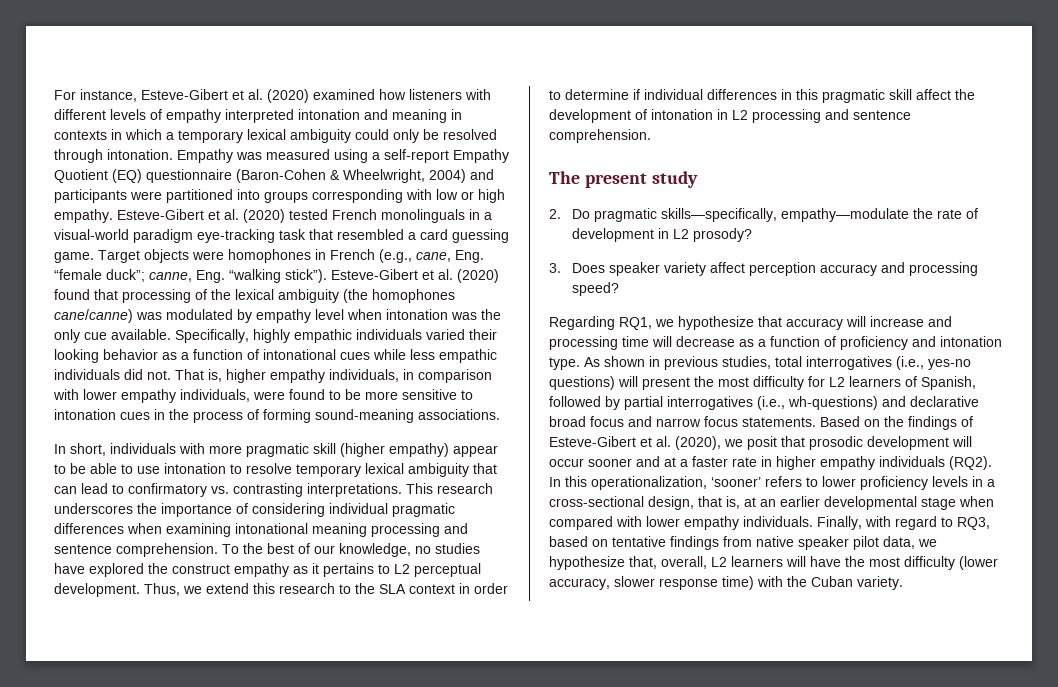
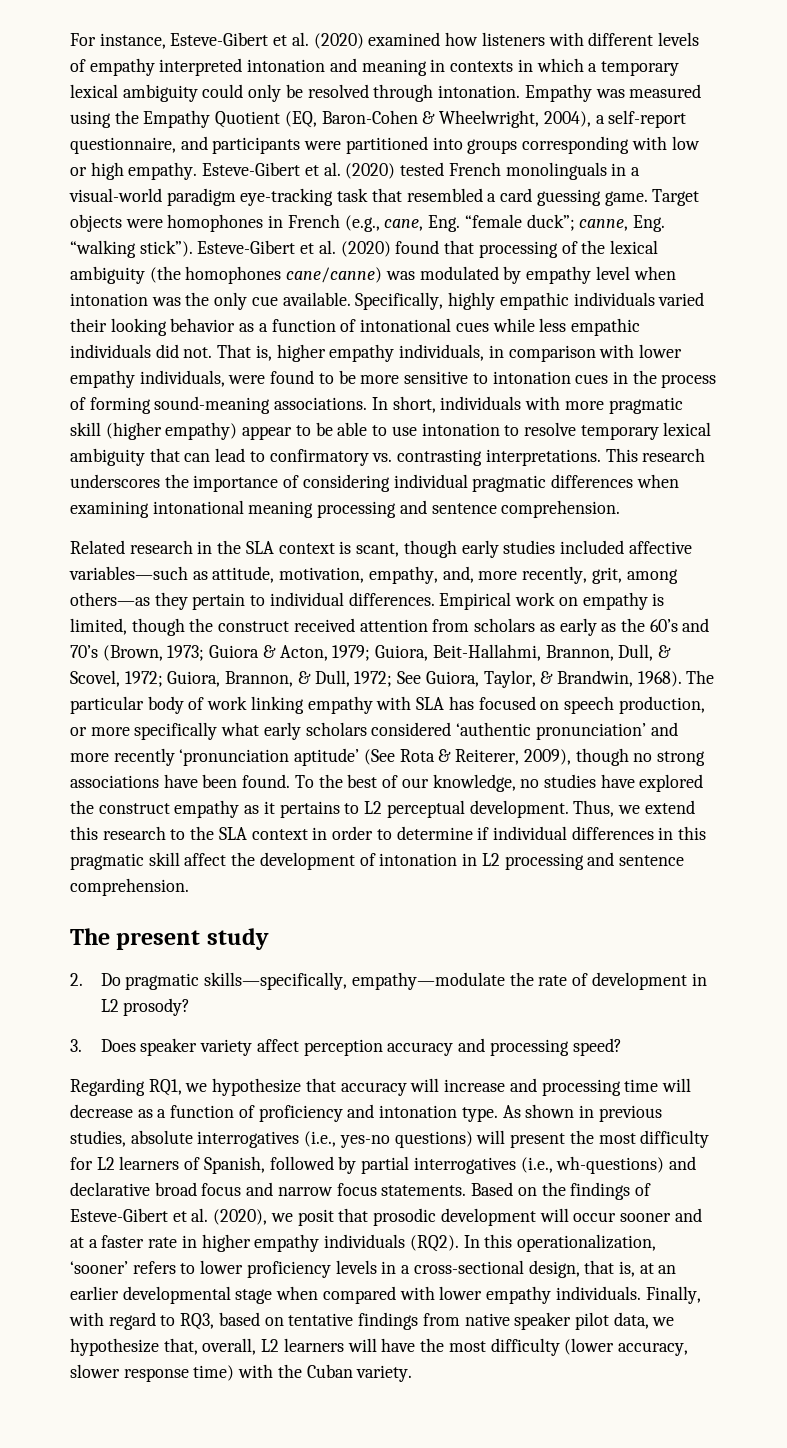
[372,149,509,163] [54,169,466,183] a self-report Empathy Quotient (EQ) questionnaire (Baron-Cohen & Wheelwright, 2004) -> [114,110,687,128] [70,137,176,154] the Empathy Quotient (EQ, Baron-Cohen & Wheelwright, 2004), a self-report questionnaire,
(500, 414) // -> (368, 403) none
(218, 550) none -> [70,540,692,558] [69,566,678,584] [70,592,665,610] [70,618,710,636] [70,644,671,661] [70,670,715,688] [70,696,705,714] [70,722,678,740] [70,748,705,766] [70,774,291,788] // Related research in the SLA context is scant, though early studies included affective variables—such as attitude, motivation, empathy, and, more recently, grit, among others—as they pertain to individual differences. Empirical work on empathy is limited, though the construct received attention from scholars as early as the 60’s and 70’s (Brown, 1973; Guiora & Acton, 1979; Guiora, Beit-Hallahmi, Brannon, Dull, & Scovel, 1972; Guiora, Brannon, & Dull, 1972; See Guiora, Taylor, & Brandwin, 1968). The particular body of work linking empathy with SLA has focused on speech production, or more specifically what early scholars considered ‘authentic pronunciation’ and more recently ‘pronunciation aptitude’ (See Rota & Reiterer, 2009), though no strong associations have been found.
[775,356,802,367] total -> [130,1130,193,1144] absolute

